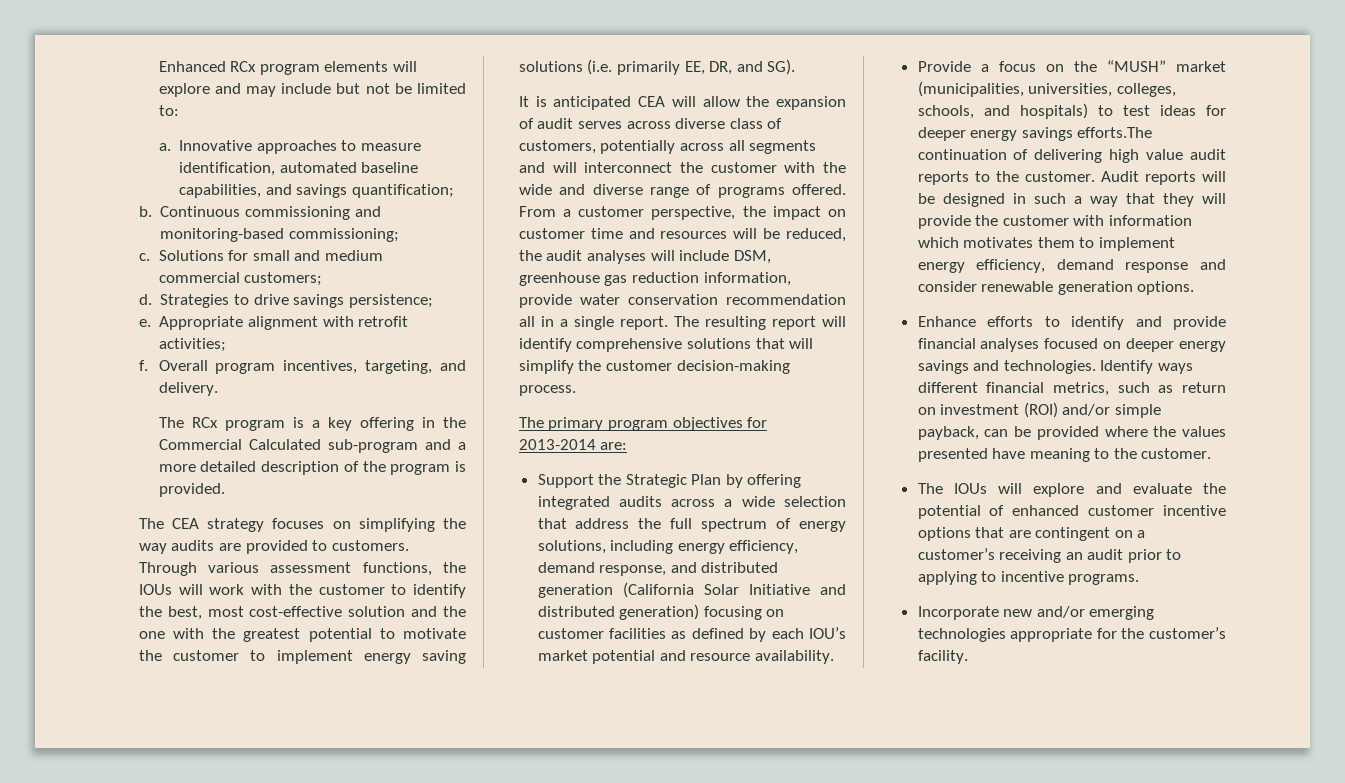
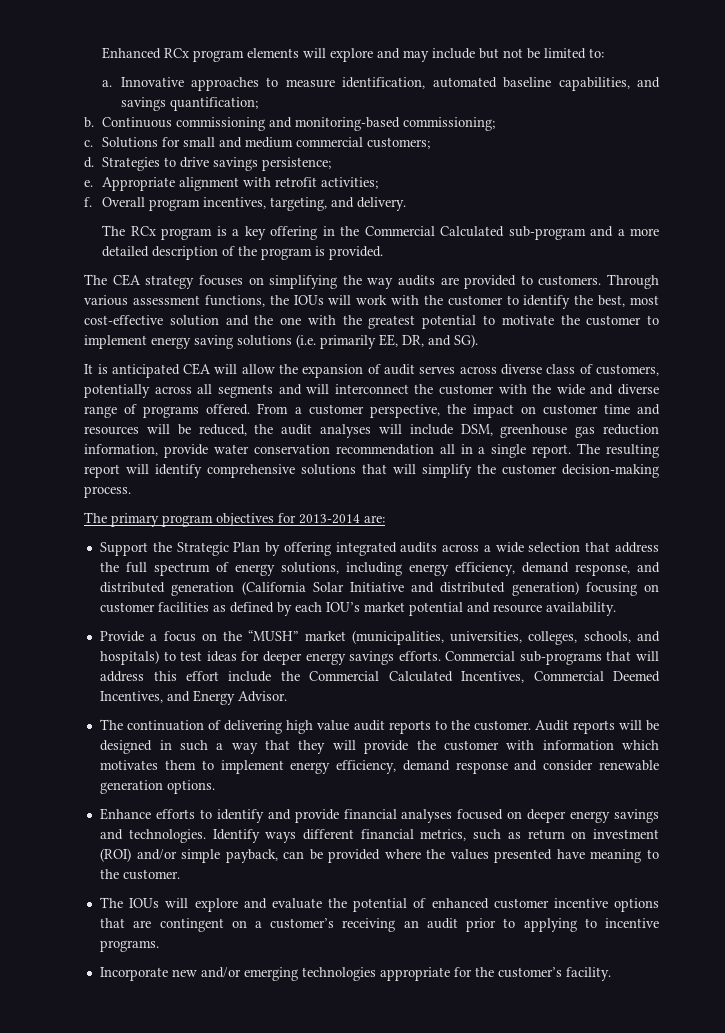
[1077,127,1153,138] efforts.The -> [398,651,660,665] [100,671,661,683] [100,690,288,705] [100,719,124,730] efforts. Commercial sub-programs that will address this effort include the Commercial Calculated Incentives, Commercial Deemed Incentives, and Energy Advisor. // The

